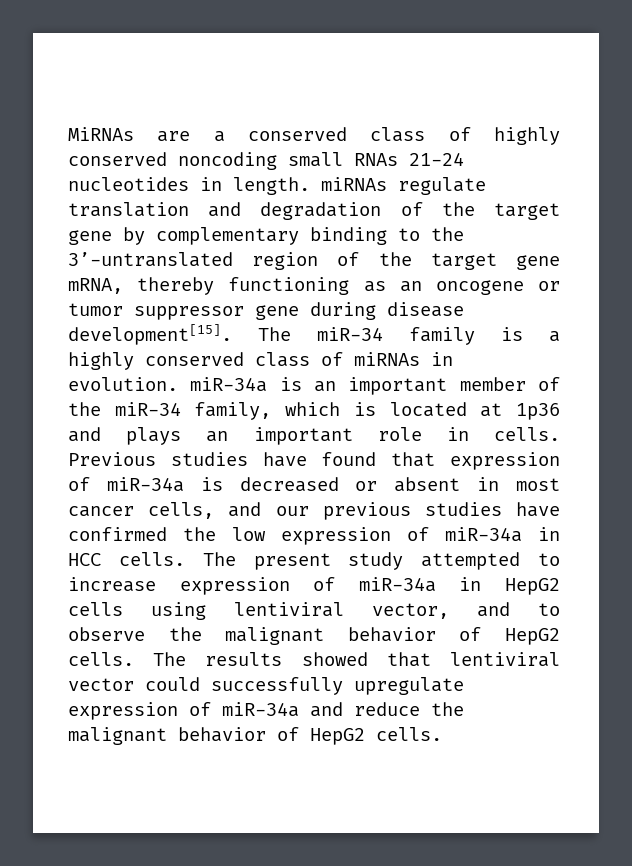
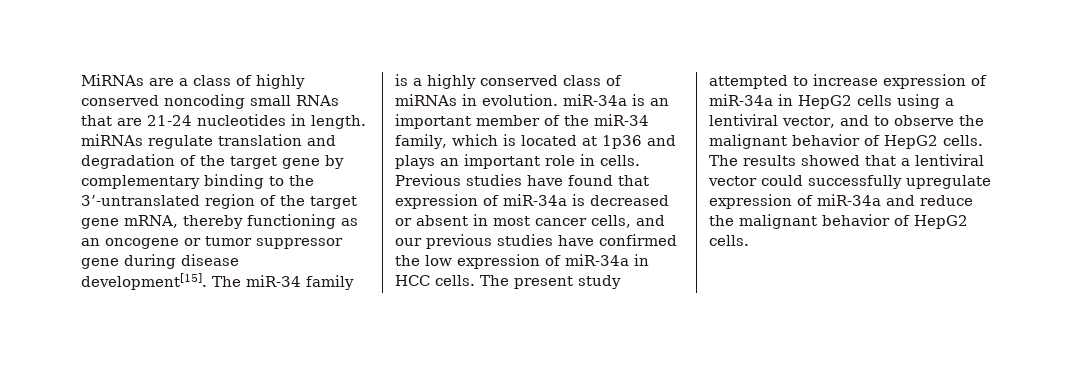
[248,127,347,141] conserved -> (188, 82) none
(398, 159) none -> [81,115,142,126] that are
(206, 611) none -> [945,98,954,106] a
(431, 659) none -> [901,158,910,166] a

